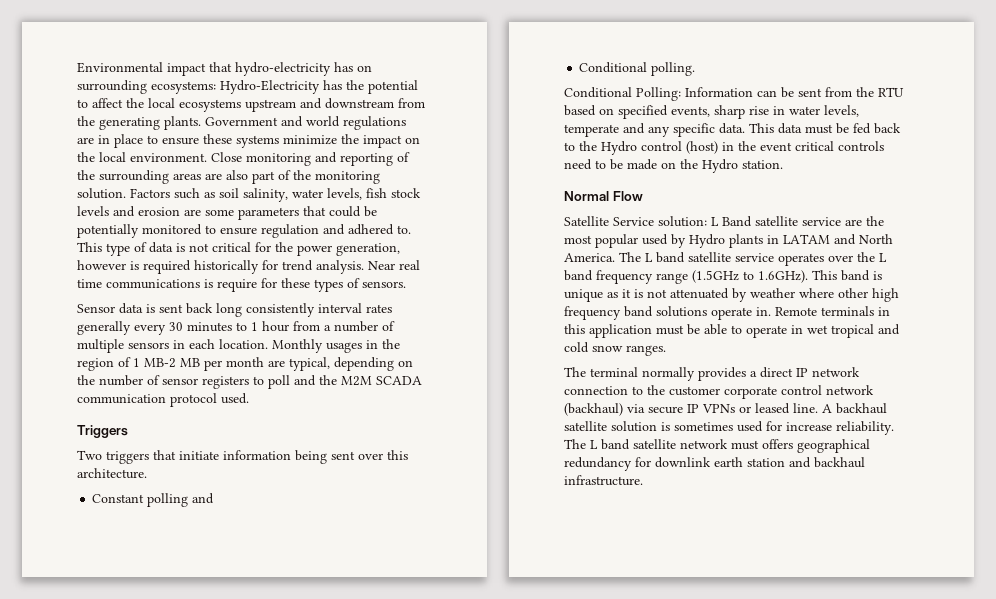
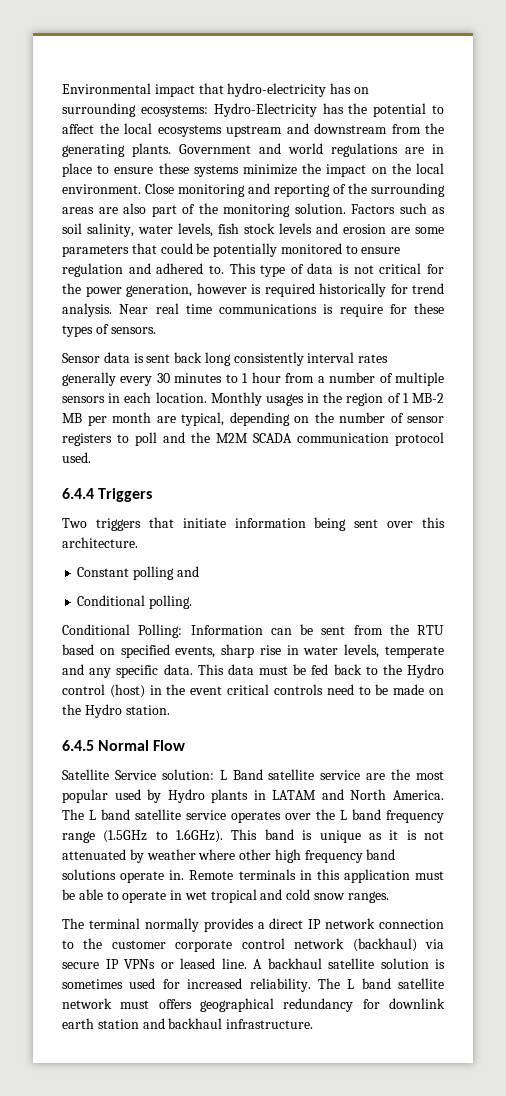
(249, 398) none -> [62,488,94,499] 6.4.4
(783, 164) none -> [62,740,94,751] 6.4.5
[786,422,832,431] increase -> [187,978,243,989] increased

